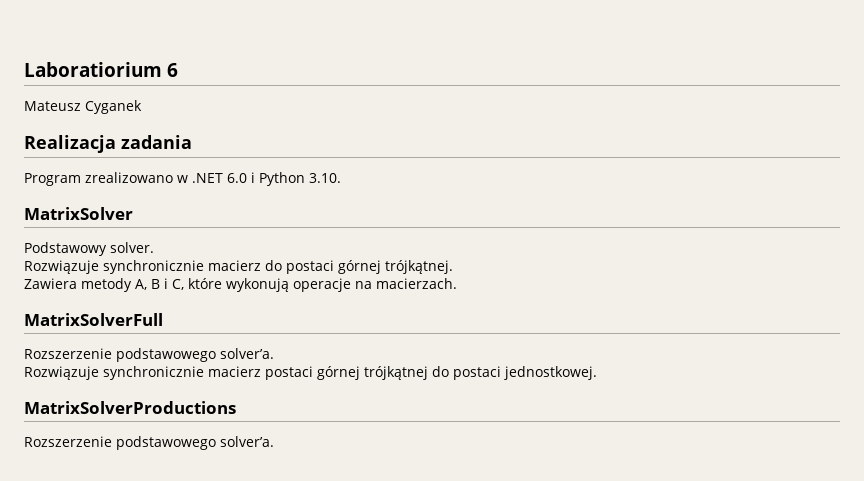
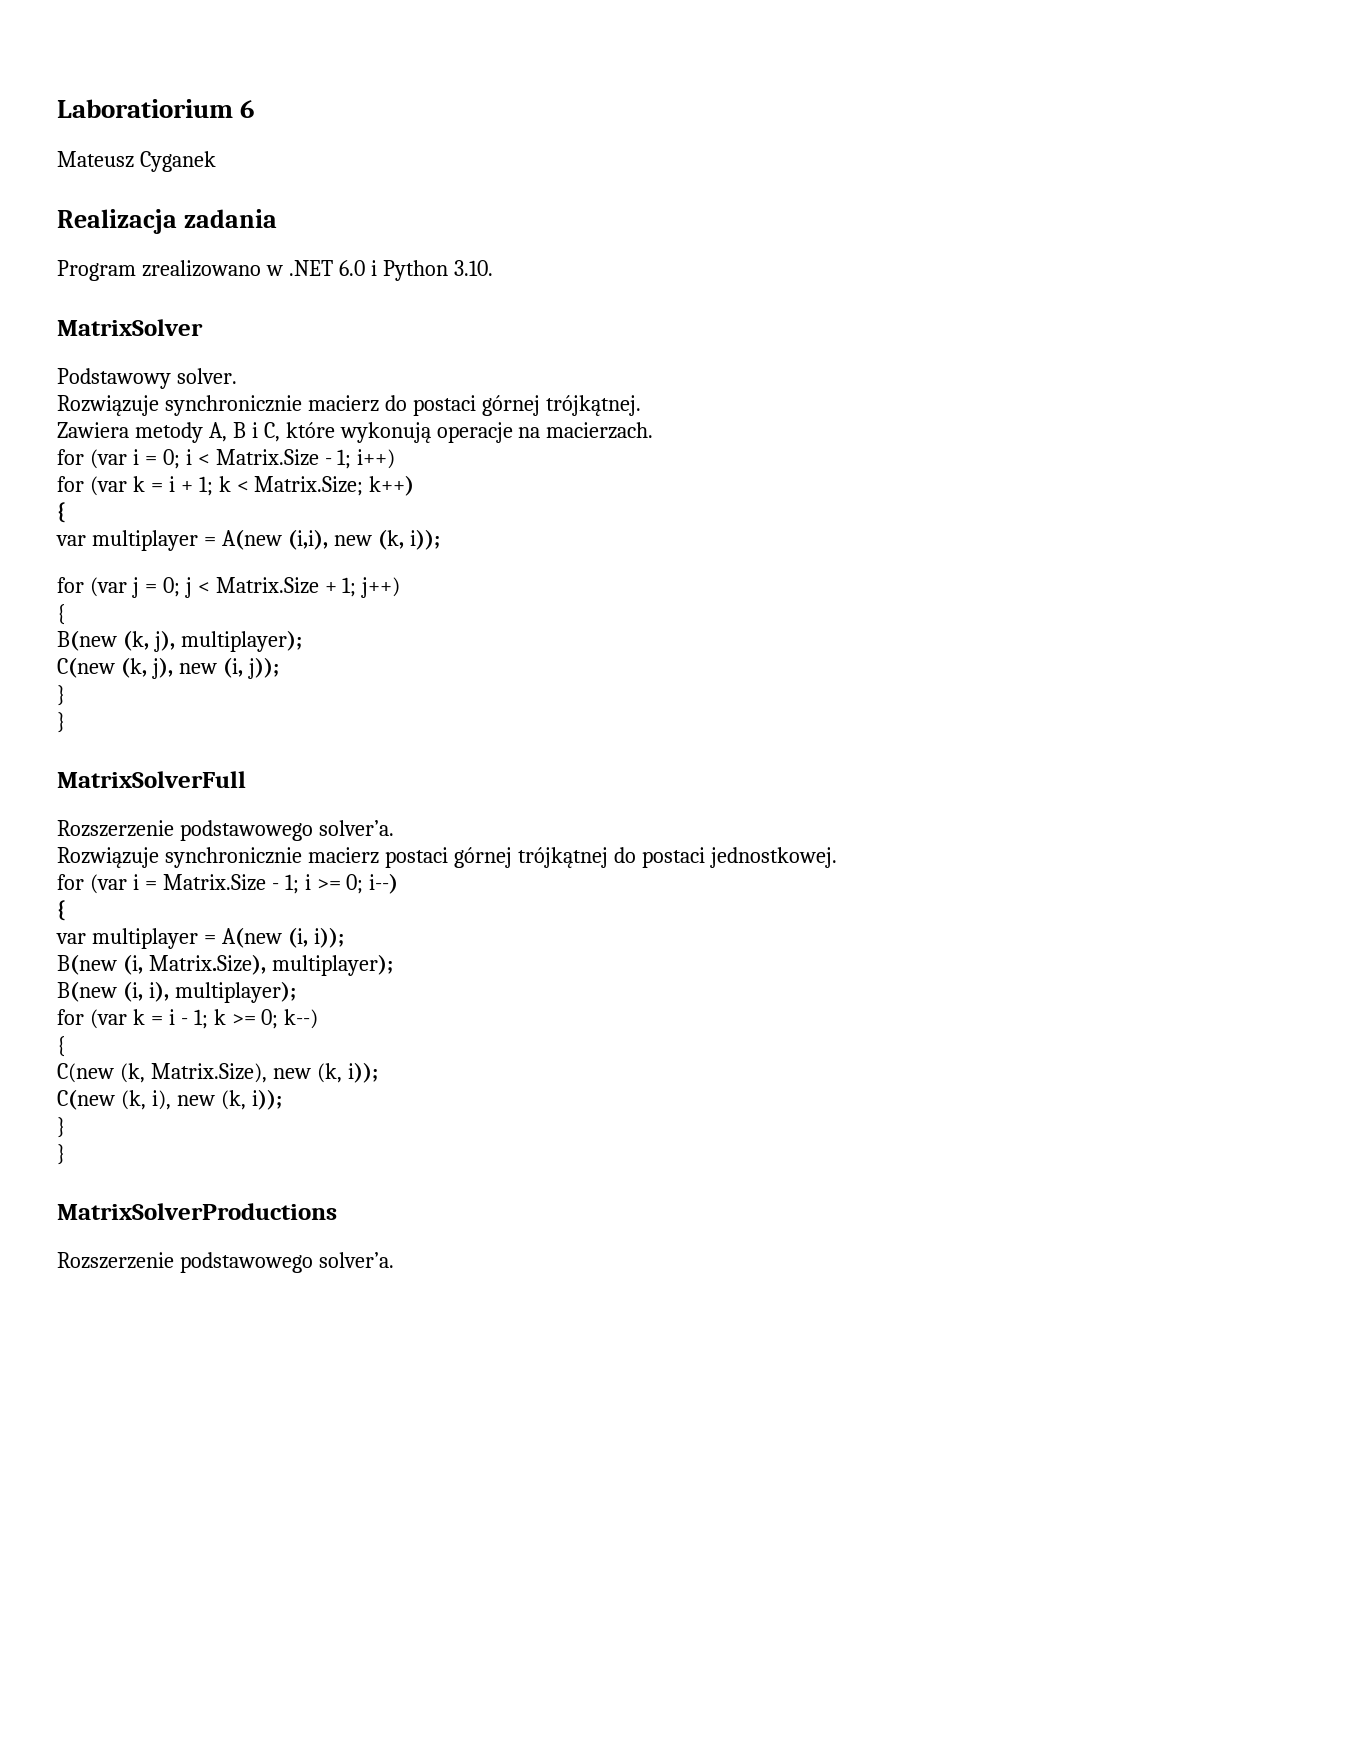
(457, 283) none -> [57,449,396,469] [57,475,415,496] [57,502,66,523] [56,529,440,551] [57,577,401,598] [57,604,66,625] [57,630,302,652] [57,657,279,679] [57,685,66,706] [57,712,66,733] // for (var i = 0; i < Matrix.Size - 1; i++) // for (var k = i + 1; k < Matrix.Size; k++) // { // var multiplayer = A(new (i,i), new (k, i)); // for (var j = 0; j < Matrix.Size + 1; j++) // { // B(new (k, j), multiplayer); // C(new (k, j), new (i, j)); // } // }
(597, 373) none -> [57,873,399,894] [57,900,66,921] [56,927,344,949] [57,954,393,976] [57,981,296,1003] [57,1009,319,1029] [57,1036,66,1057] [57,1062,378,1083] [57,1089,282,1110] [57,1117,66,1138] [57,1144,66,1165] // for (var i = Matrix.Size - 1; i >= 0; i--) // { // var multiplayer = A(new (i, i)); // B(new (i, Matrix.Size), multiplayer); // B(new (i, i), multiplayer); // for (var k = i - 1; k >= 0; k--) // { // C(new (k, Matrix.Size), new (k, i)); // C(new (k, i), new (k, i)); // } // }

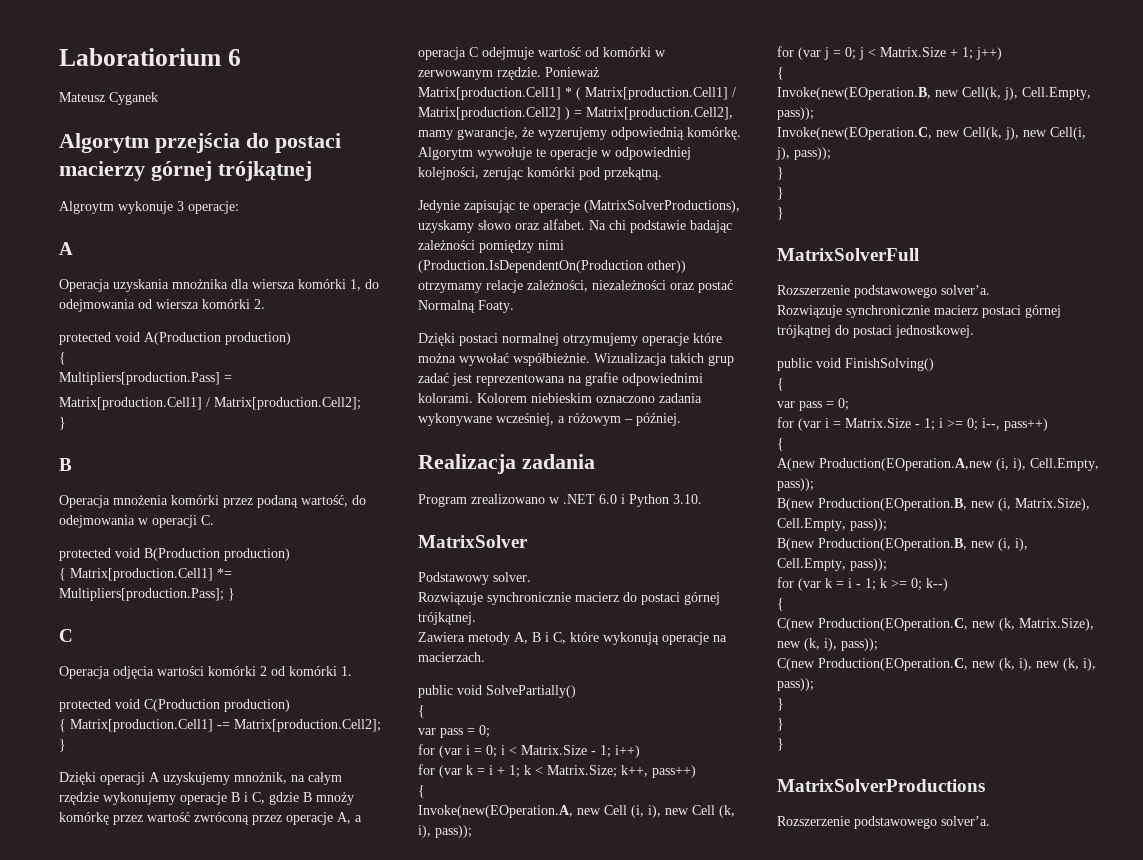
(216, 161) none -> [59,133,341,153] [59,161,312,181] [59,201,239,214] [59,242,73,255] [59,279,379,292] [59,299,265,312] [59,332,291,345] [59,352,66,365] [59,372,232,385] [59,397,361,410] [59,417,66,430] [59,458,72,471] [59,495,366,508] [59,515,214,528] [59,548,290,561] [59,568,232,581] [59,588,235,601] [59,629,73,642] [59,666,352,679] [59,699,290,712] [59,719,381,732] [59,739,66,752] [59,772,342,785] [59,792,354,805] [59,812,362,825] [418,47,666,60] [418,67,599,80] [418,87,736,100] [418,107,733,120] [418,127,741,140] [418,147,691,160] [418,167,662,180] [418,200,740,213] [418,219,732,233] [418,240,564,253] [418,260,686,273] [418,280,733,293] [418,300,514,313] [418,333,722,346] [418,353,734,366] [418,372,703,386] [418,393,702,403] [418,413,681,426] // Algorytm przejścia do postaci macierzy górnej trójkątnej // Algroytm wykonuje 3 operacje: // A // Operacja uzyskania mnożnika dla wiersza komórki 1, do odejmowania od wiersza komórki 2. // protected void A(Production production) // { // Multipliers[production.Pass] = // Matrix[production.Cell1] / Matrix[production.Cell2]; // } // B // Operacja mnożenia komórki przez podaną wartość, do odejmowania w operacji C. // protected void B(Production production) // { Matrix[production.Cell1] *= Multipliers[production.Pass]; } // C // Operacja odjęcia wartości komórki 2 od komórki 1. // protected void C(Production production) // { Matrix[production.Cell1] -= Matrix[production.Cell2]; } // Dzięki operacji A uzyskujemy mnożnik, na całym rzędzie wykonujemy operacje B i C, gdzie B mnoży komórkę przez wartość zwróconą przez operacje A, a operacja C odejmuje wartość od komórki w zerwowanym rzędzie. Ponieważ Matrix[production.Cell1] * ( Matrix[production.Cell1] / Matrix[production.Cell2] ) = Matrix[production.Cell2], mamy gwarancje, że wyzerujemy odpowiednią komórkę. Algorytm wywołuje te operacje w odpowiedniej kolejności, zerując komórki pod przekątną. // Jedynie zapisując te operacje (MatrixSolverProductions), uzyskamy słowo oraz alfabet. Na chi podstawie badając zależności pomiędzy nimi (Production.IsDependentOn(Production other)) otrzymamy relacje zależności, niezależności oraz postać Normalną Foaty. // Dzięki postaci normalnej otrzymujemy operacje które można wywołać współbieżnie. Wizualizacja takich grup zadać jest reprezentowana na grafie odpowiednimi kolorami. Kolorem niebieskim oznaczono zadania wykonywane wcześniej, a różowym – później.
(654, 430) none -> [418,685,576,698] [418,705,425,718] [418,725,490,738] // public void SolvePartially() // { // var pass = 0;
[369,475,415,496] [57,502,66,523] [56,529,440,551] k++) // { // var multiplayer = A(new (i,i), new (k, i)); -> [621,765,696,778] [418,785,425,798] [418,805,735,818] [418,825,472,838] k++, pass++) // { // Invoke(new(EOperation.A, new Cell (i, i), new Cell (k, i), pass));
[57,630,302,652] [57,657,279,679] B(new (k, j), multiplayer); // C(new (k, j), new (i, j)); -> [777,87,1091,100] [777,107,814,120] [777,127,1086,140] [776,147,831,160] [777,167,784,180] Invoke(new(EOperation.B, new Cell(k, j), Cell.Empty, pass)); // Invoke(new(EOperation.C, new Cell(k, j), new Cell(i, j), pass)); // }
(837, 857) none -> [777,358,934,371] [777,378,784,391] [777,398,849,411] // public void FinishSolving() // { // var pass = 0;
[369,873,399,894] [57,900,66,921] [56,927,344,949] [57,954,393,976] [57,981,296,1003] i--) // { // var multiplayer = A(new (i, i)); // B(new (i, Matrix.Size), multiplayer); // B(new (i, i), multiplayer); -> [982,418,1048,431] [777,438,784,451] [777,458,1099,471] [777,478,814,491] [777,498,1090,511] [777,518,887,531] [777,538,1028,551] [777,558,887,571] i--, pass++) // { // A(new Production(EOperation.A,new (i, i), Cell.Empty, pass)); // B(new Production(EOperation.B, new (i, Matrix.Size), Cell.Empty, pass)); // B(new Production(EOperation.B, new (i, i), Cell.Empty, pass));
(114, 1073) none -> [818,618,996,631] Production(EOperation.C, new
[347,1062,378,1083] [57,1089,115,1110] i)); // C(new -> [824,638,878,651] [777,658,996,671] i), pass)); // C(new Production(EOperation.C, new
[251,1089,282,1110] i)); -> [1083,658,1096,671] [777,678,814,691] [777,698,784,711] i), pass)); // }

